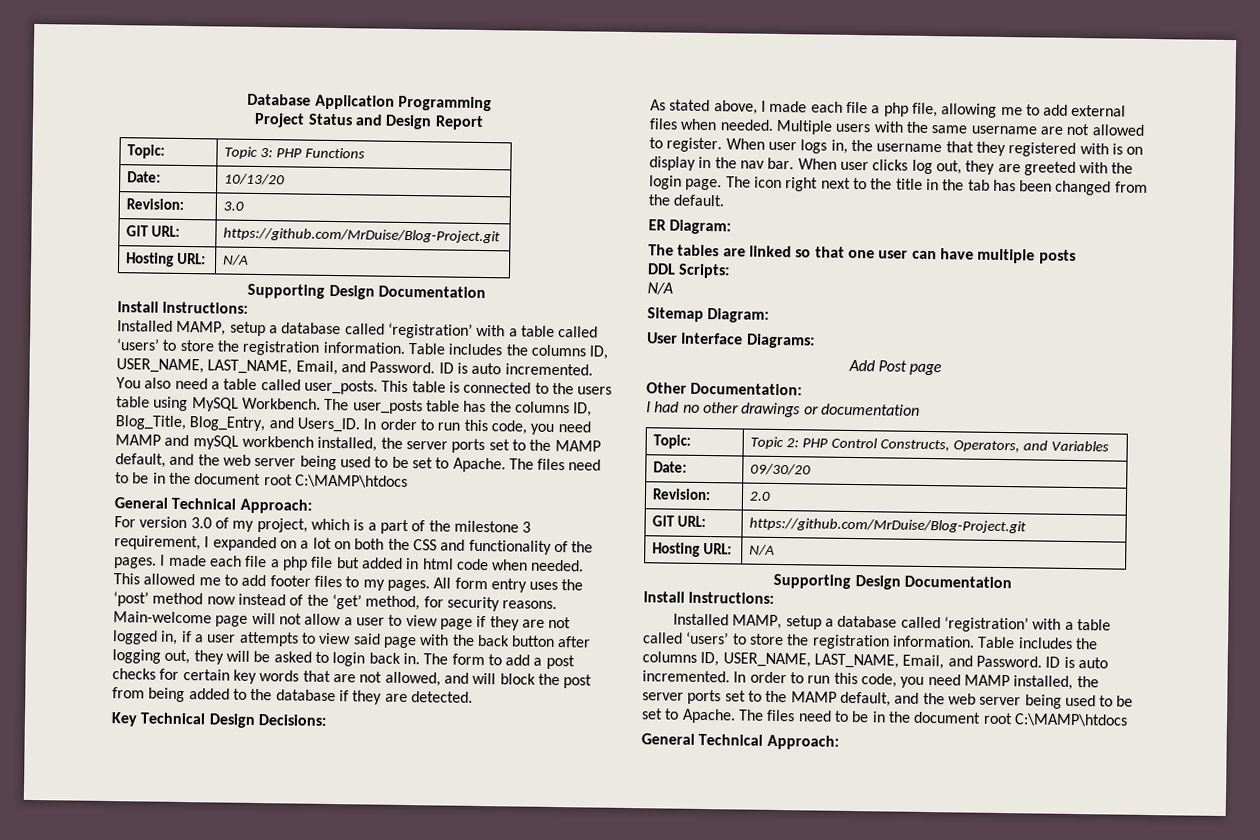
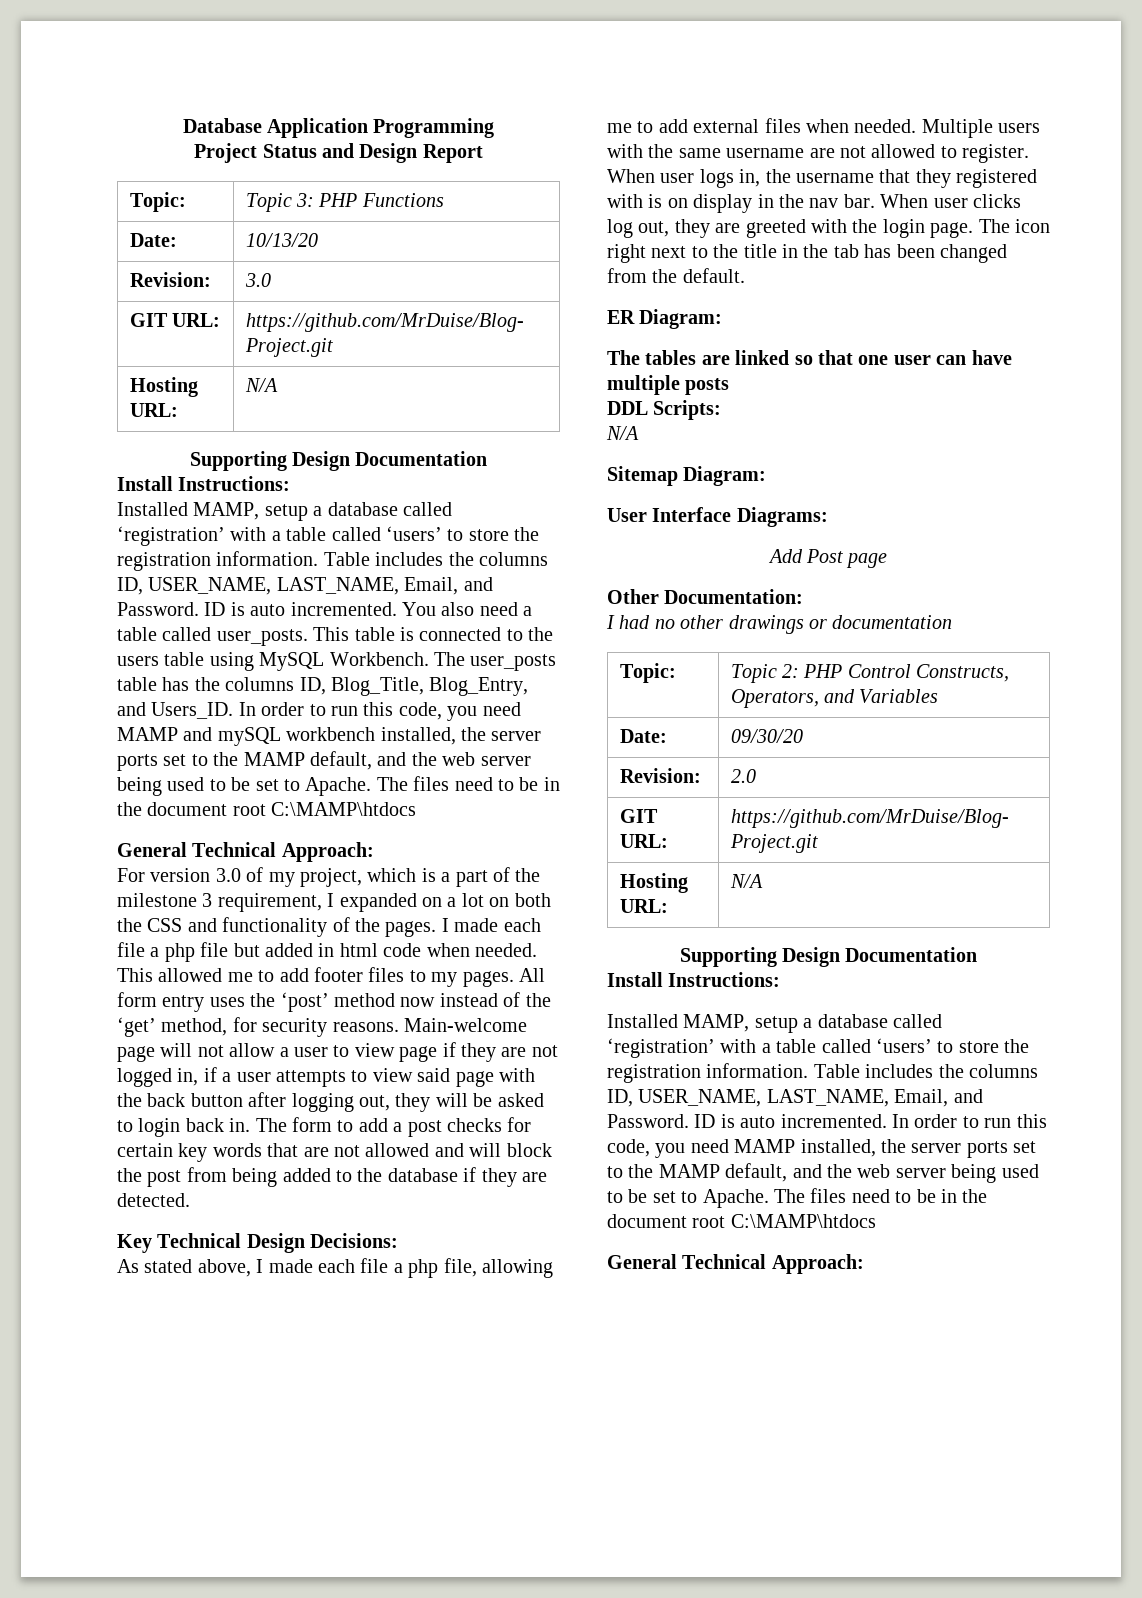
[384,671,441,687] allowed, -> [365,1143,430,1157] allowed

